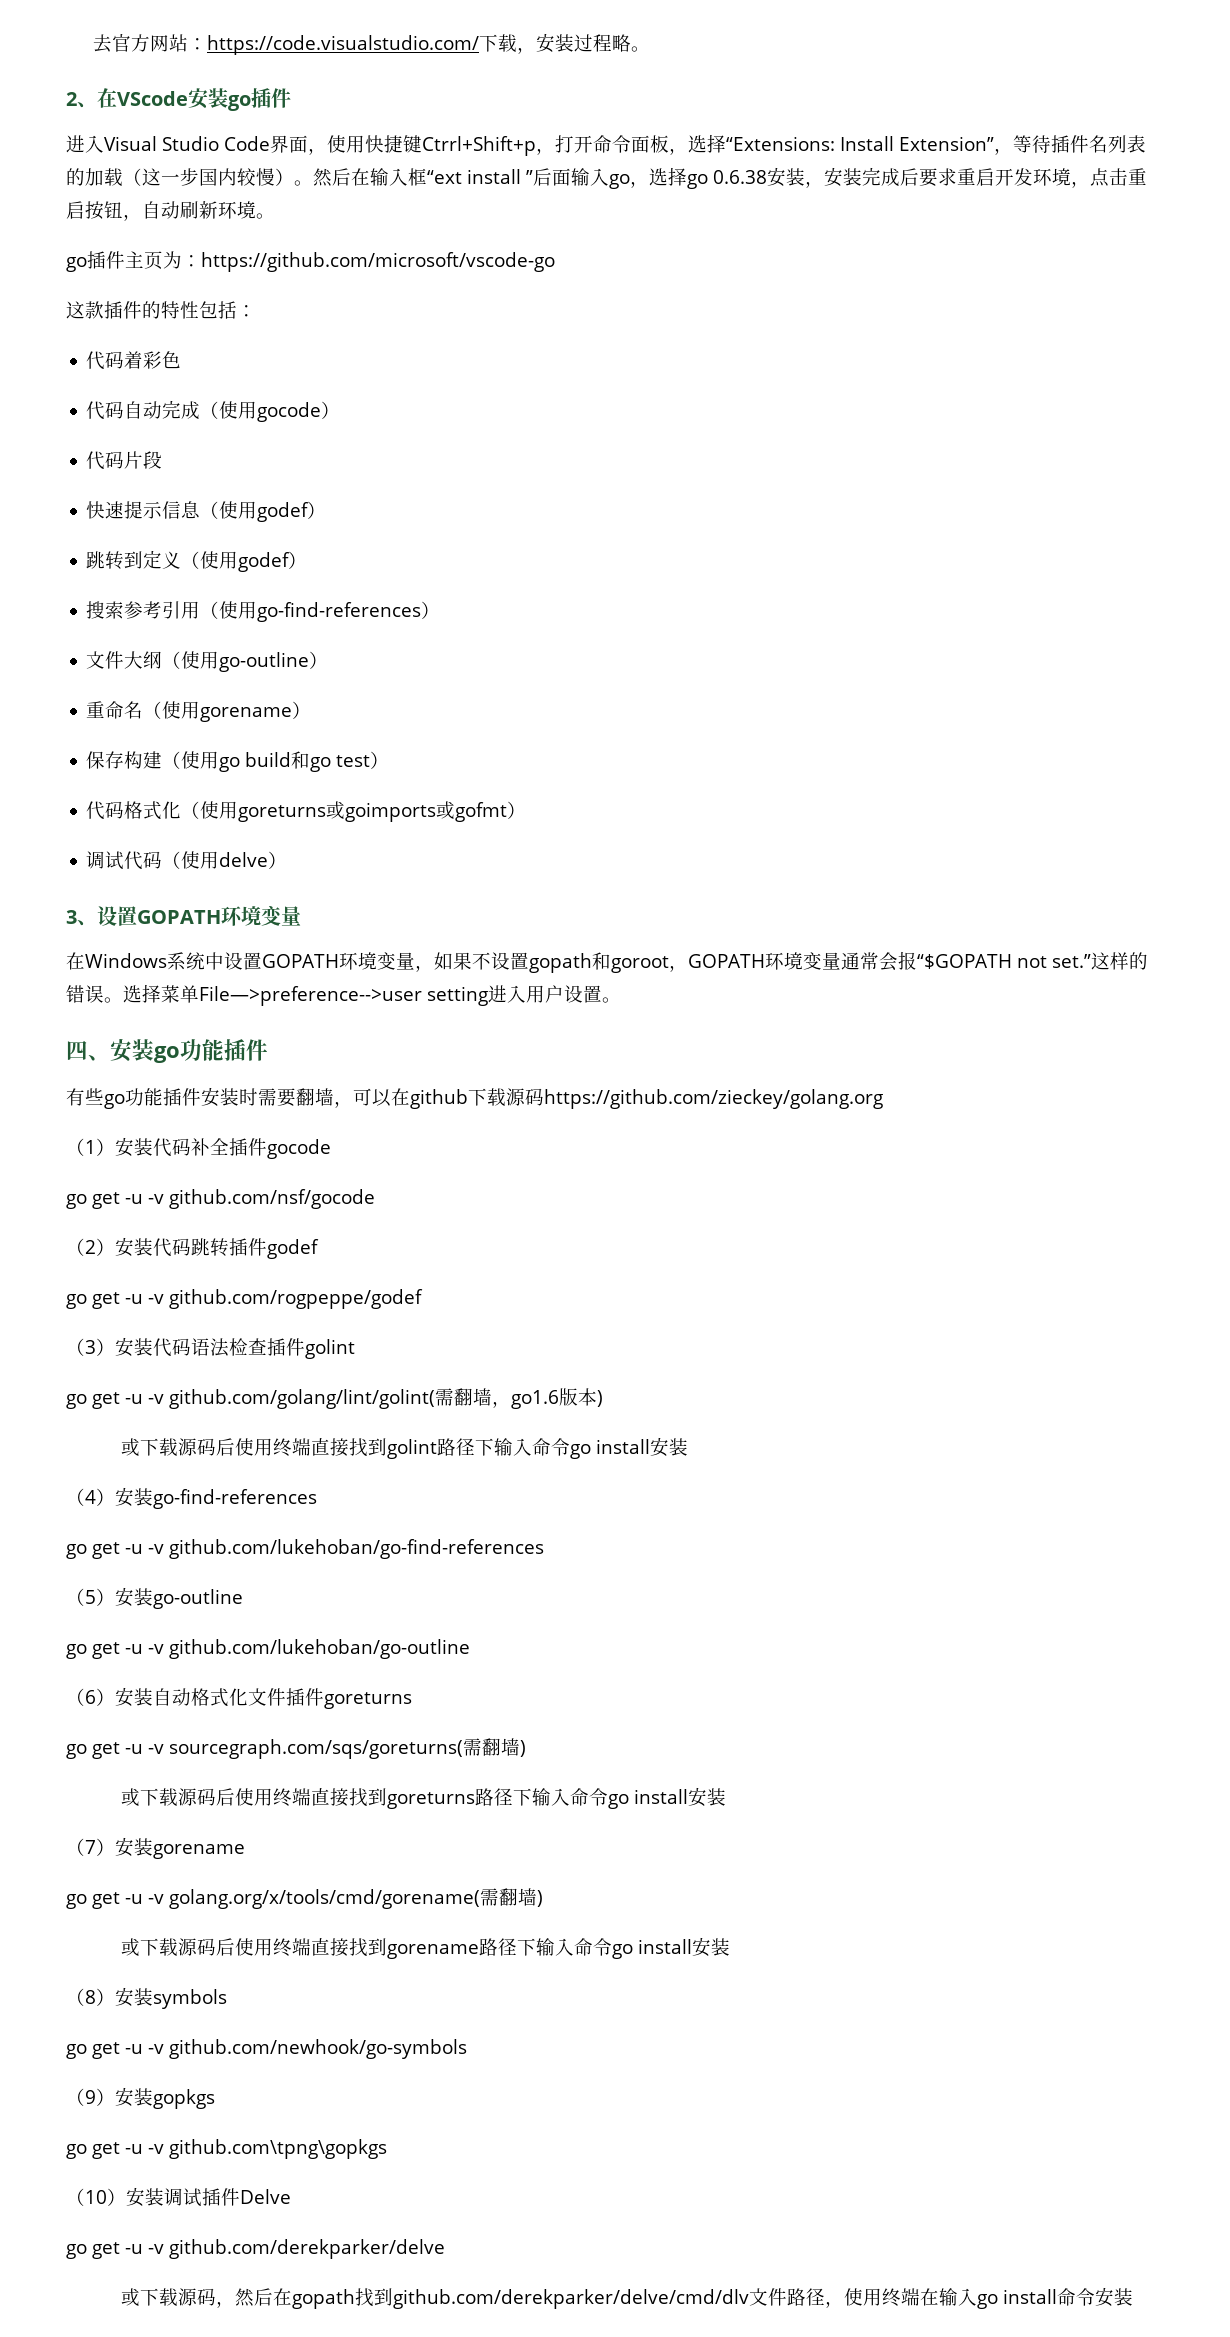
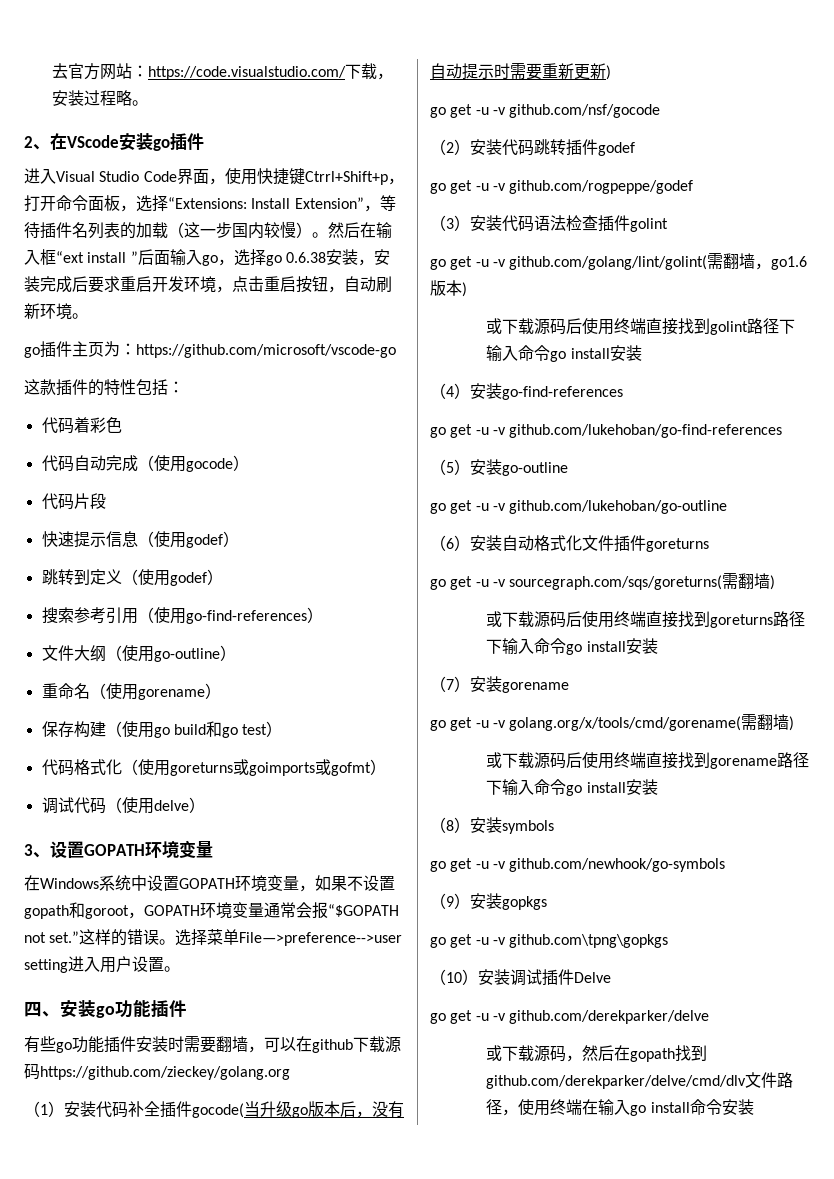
[267,1139,331,1159] gocode -> [192,1101,404,1118] [430,63,611,80] gocode(当升级go版本后，没有自动提示时需要重新更新)

